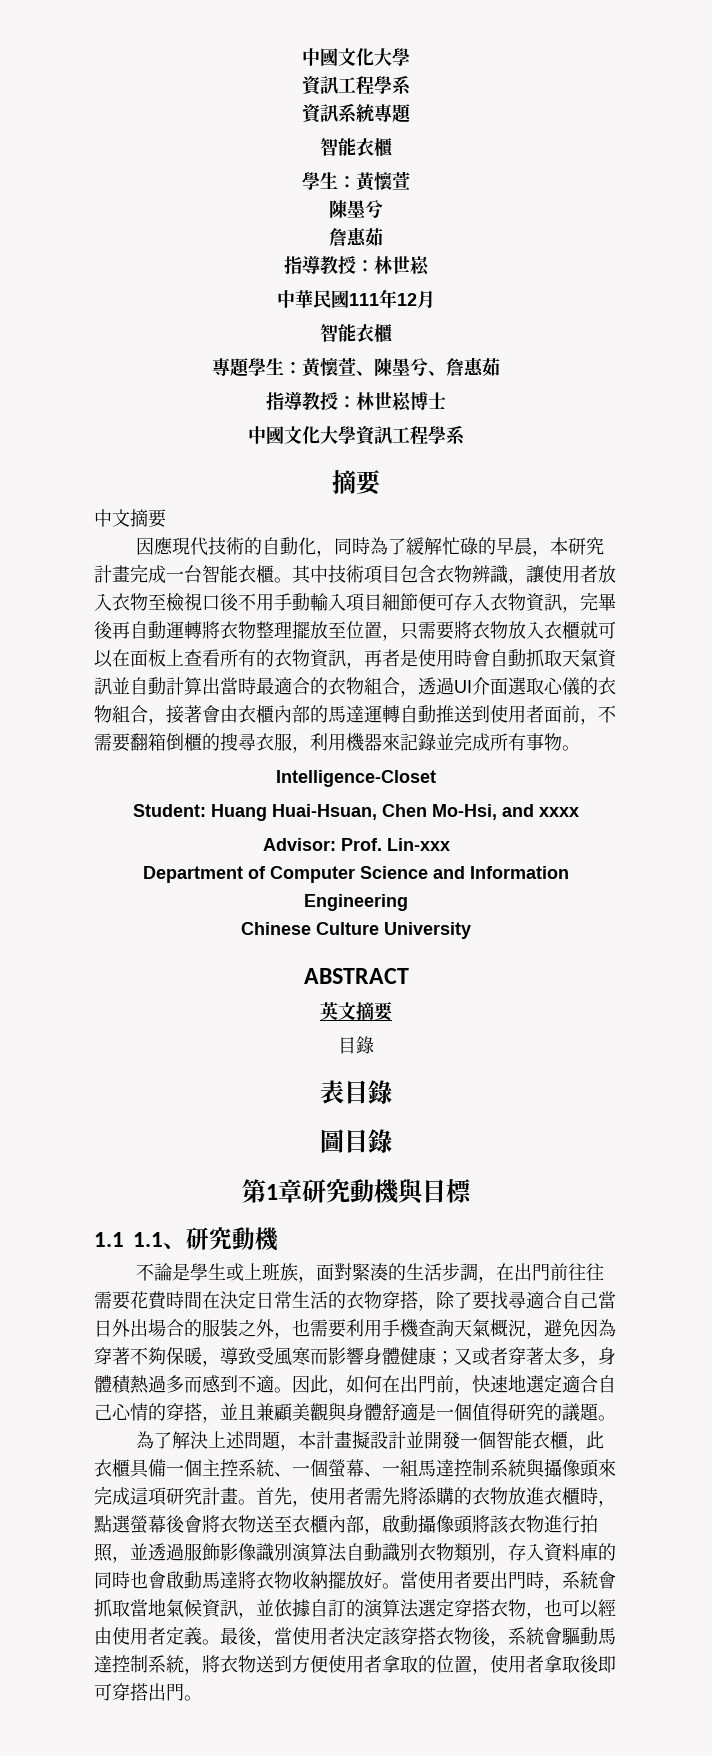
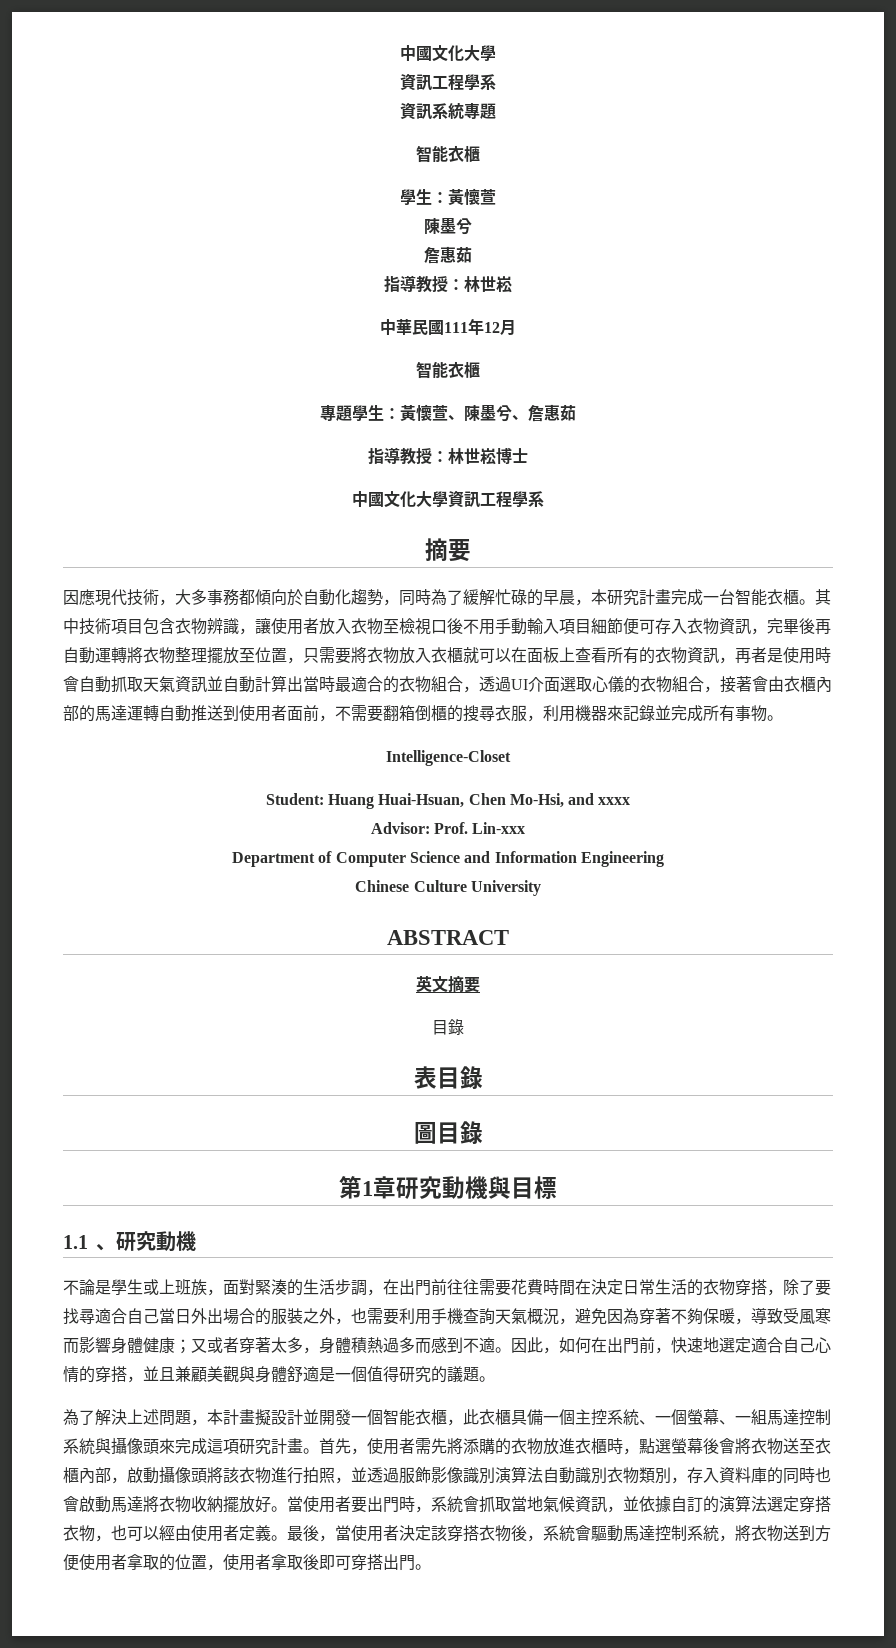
[94,509,166,528] // 中文摘要 -> (471, 550) none
[244,537,317,555] 的自動化 -> [159,589,383,606] ，大多事務都傾向於自動化趨勢
[133,1232,163,1247] 1.1 -> (88, 1242) none

